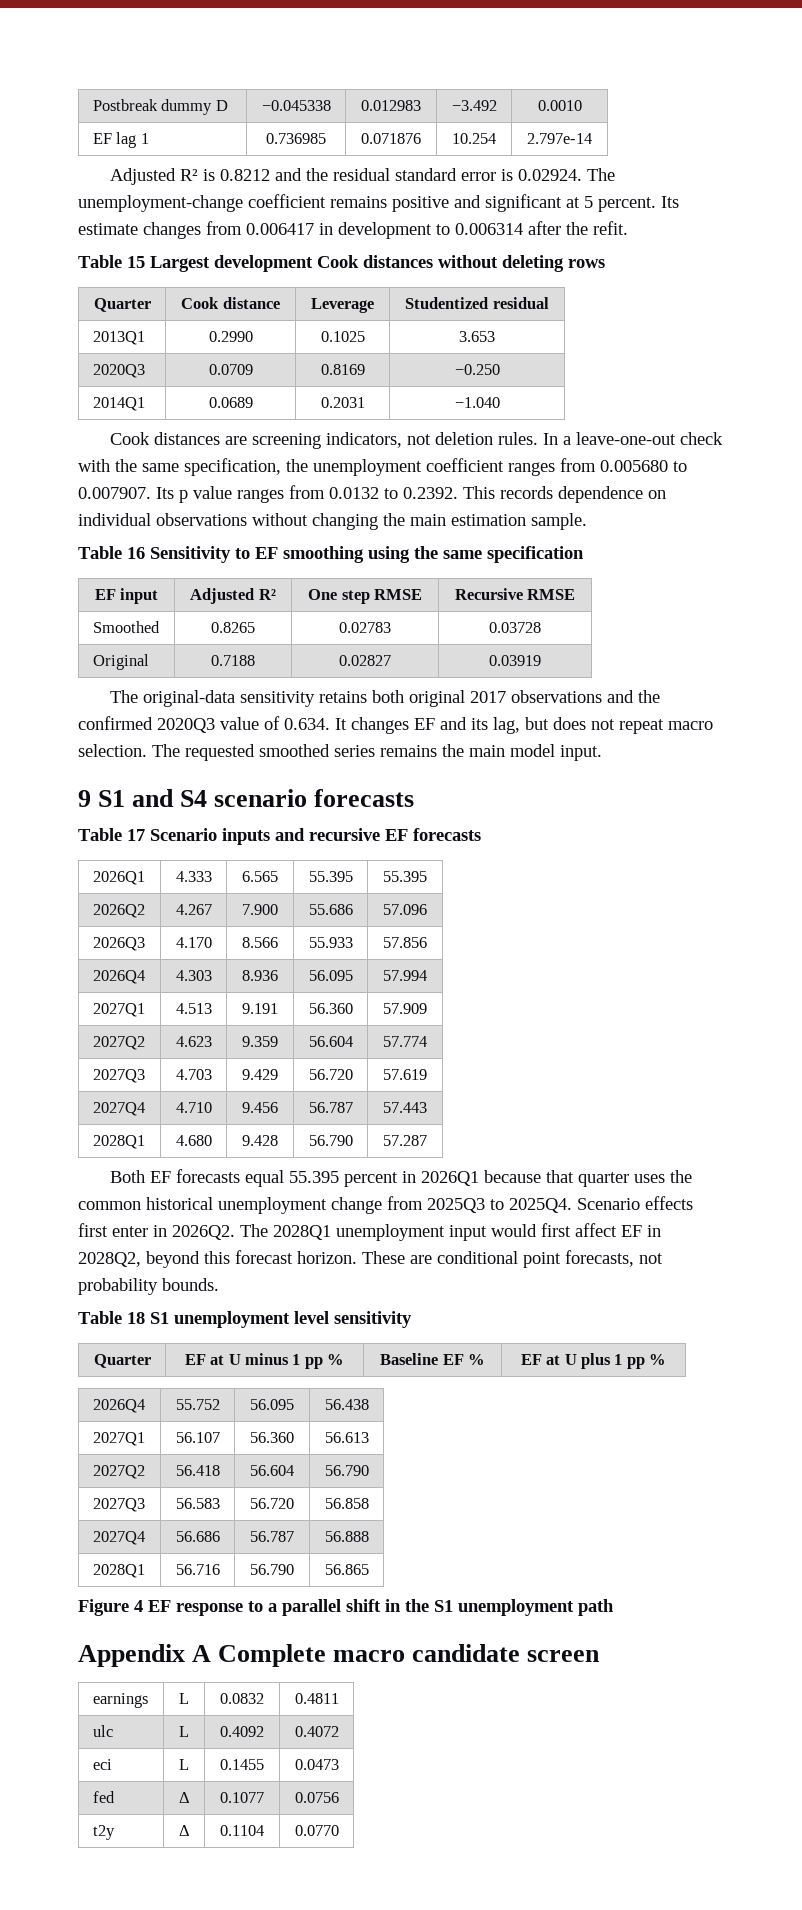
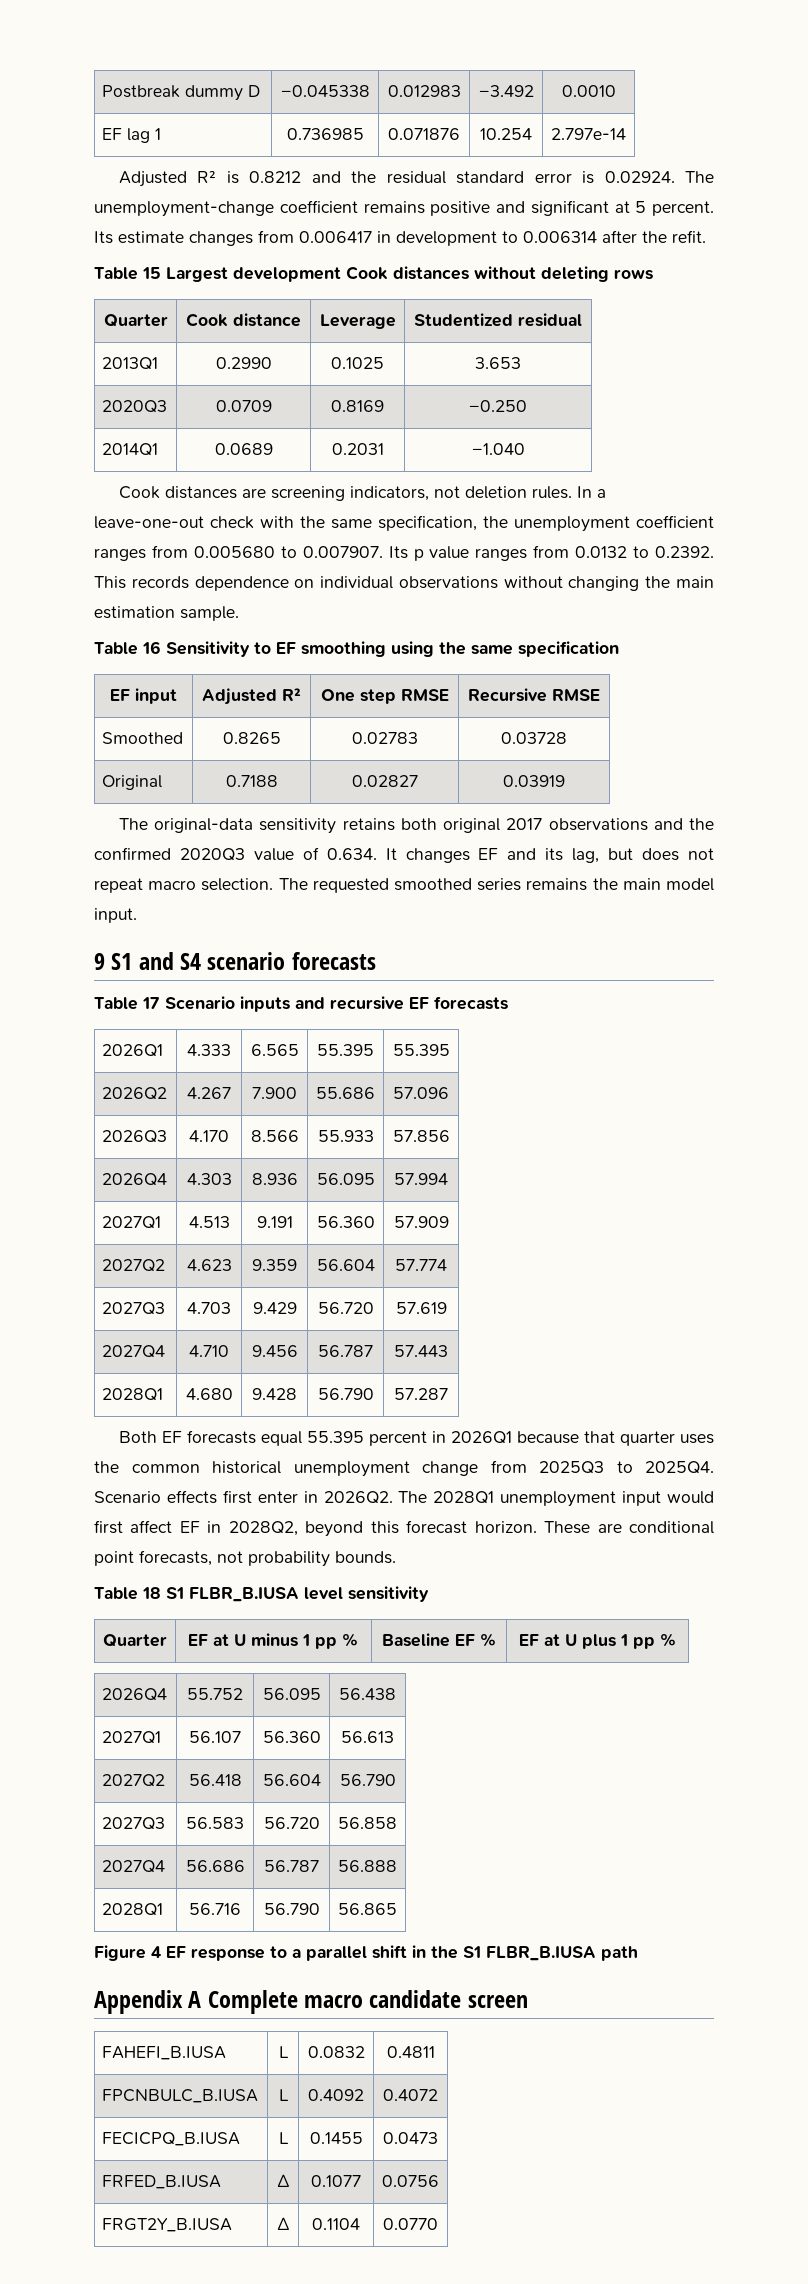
[174,1311,290,1328] unemployment -> [189,1587,299,1602] FLBR_B.IUSA
[458,1599,574,1616] unemployment -> [486,1946,596,1961] FLBR_B.IUSA
[92,1693,148,1708] earnings -> [102,2046,227,2060] FAHEFI_B.IUSA
[92,1725,113,1737] ulc -> [102,2089,259,2103] FPCNBULC_B.IUSA
[92,1759,112,1770] eci -> [102,2132,241,2146] FECICPQ_B.IUSA
[92,1791,115,1803] fed -> [102,2175,222,2189] FRFED_B.IUSA
[92,1825,115,1840] t2y -> [102,2218,233,2232] FRGT2Y_B.IUSA

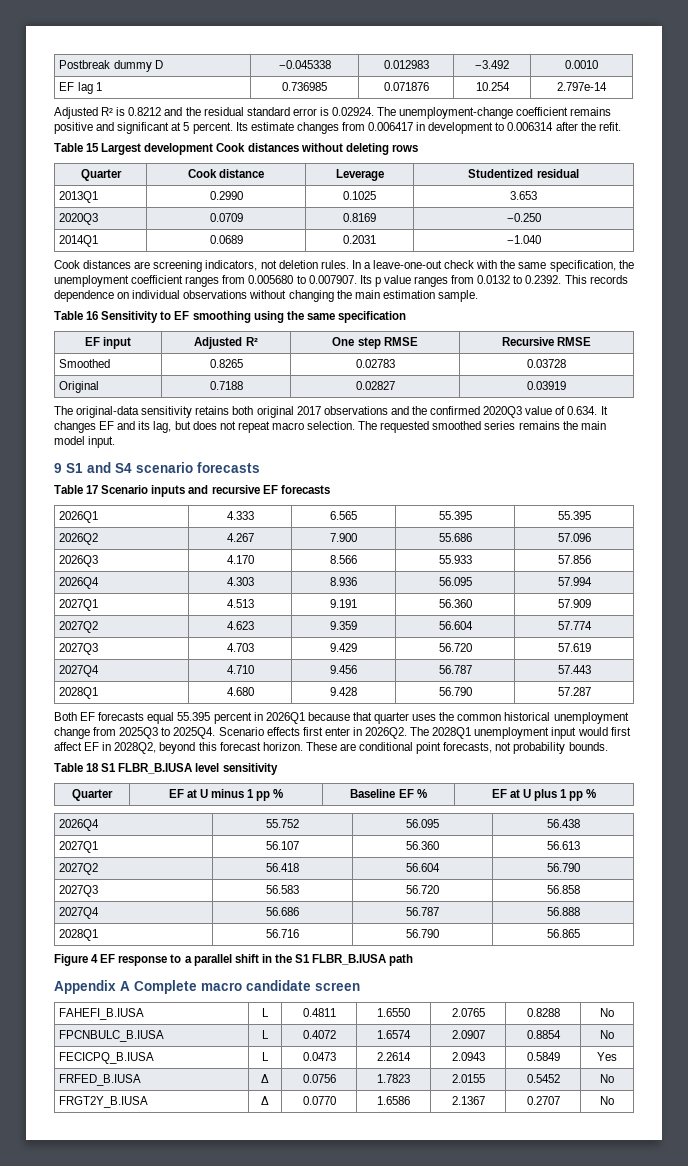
[307,2046,365,2058] [386,2046,435,2058] [102,2089,259,2103] [278,2089,289,2101] [308,2089,364,2101] [383,2089,438,2101] [102,2132,241,2146] [278,2132,289,2144] [309,2132,363,2144] [383,2132,438,2144] [102,2175,222,2189] [276,2174,290,2187] [311,2175,361,2187] [382,2175,439,2187] [102,2218,233,2232] [276,2217,290,2230] [312,2218,360,2230] [383,2218,438,2230] 0.0832 | 0.4811 // FPCNBULC_B.IUSA | L | 0.4092 | 0.4072 // FECICPQ_B.IUSA | L | 0.1455 | 0.0473 // FRFED_B.IUSA | Δ | 0.1077 | 0.0756 // FRGT2Y_B.IUSA | Δ | 0.1104 | 0.0770 -> [302,1008,336,1017] [377,1008,410,1017] [451,1008,485,1017] [526,1008,560,1017] [600,1008,614,1017] [59,1030,165,1042] [262,1030,269,1039] [302,1030,336,1039] [377,1030,411,1039] [451,1030,485,1039] [526,1030,561,1039] [600,1030,614,1039] [59,1052,155,1064] [262,1052,269,1061] [302,1052,336,1061] [377,1052,411,1061] [451,1052,485,1061] [526,1052,560,1061] [597,1052,617,1061] [59,1074,142,1086] [261,1074,269,1083] [302,1074,336,1083] [377,1074,410,1083] [451,1074,485,1083] [526,1074,560,1083] [600,1074,614,1083] [59,1096,149,1108] [261,1096,269,1105] [302,1096,336,1105] [377,1096,410,1105] [451,1096,485,1105] [526,1096,560,1105] [600,1096,614,1105] 0.4811 | 1.6550 | 2.0765 | 0.8288 | No // FPCNBULC_B.IUSA | L | 0.4072 | 1.6574 | 2.0907 | 0.8854 | No // FECICPQ_B.IUSA | L | 0.0473 | 2.2614 | 2.0943 | 0.5849 | Yes // FRFED_B.IUSA | Δ | 0.0756 | 1.7823 | 2.0155 | 0.5452 | No // FRGT2Y_B.IUSA | Δ | 0.0770 | 1.6586 | 2.1367 | 0.2707 | No

